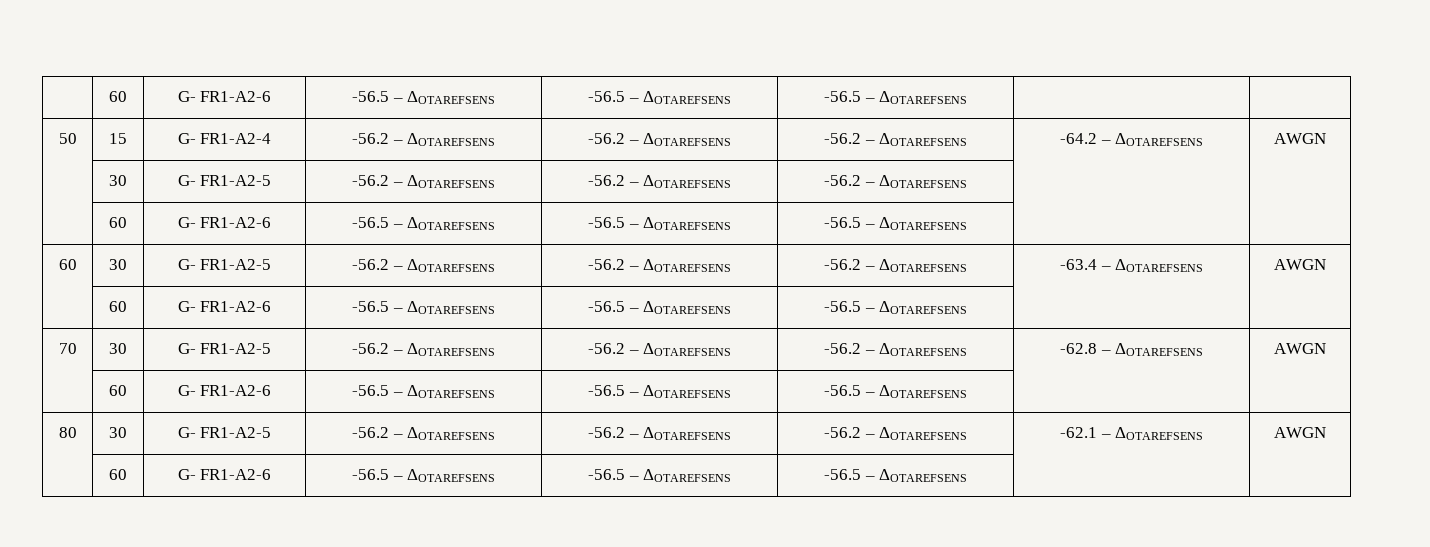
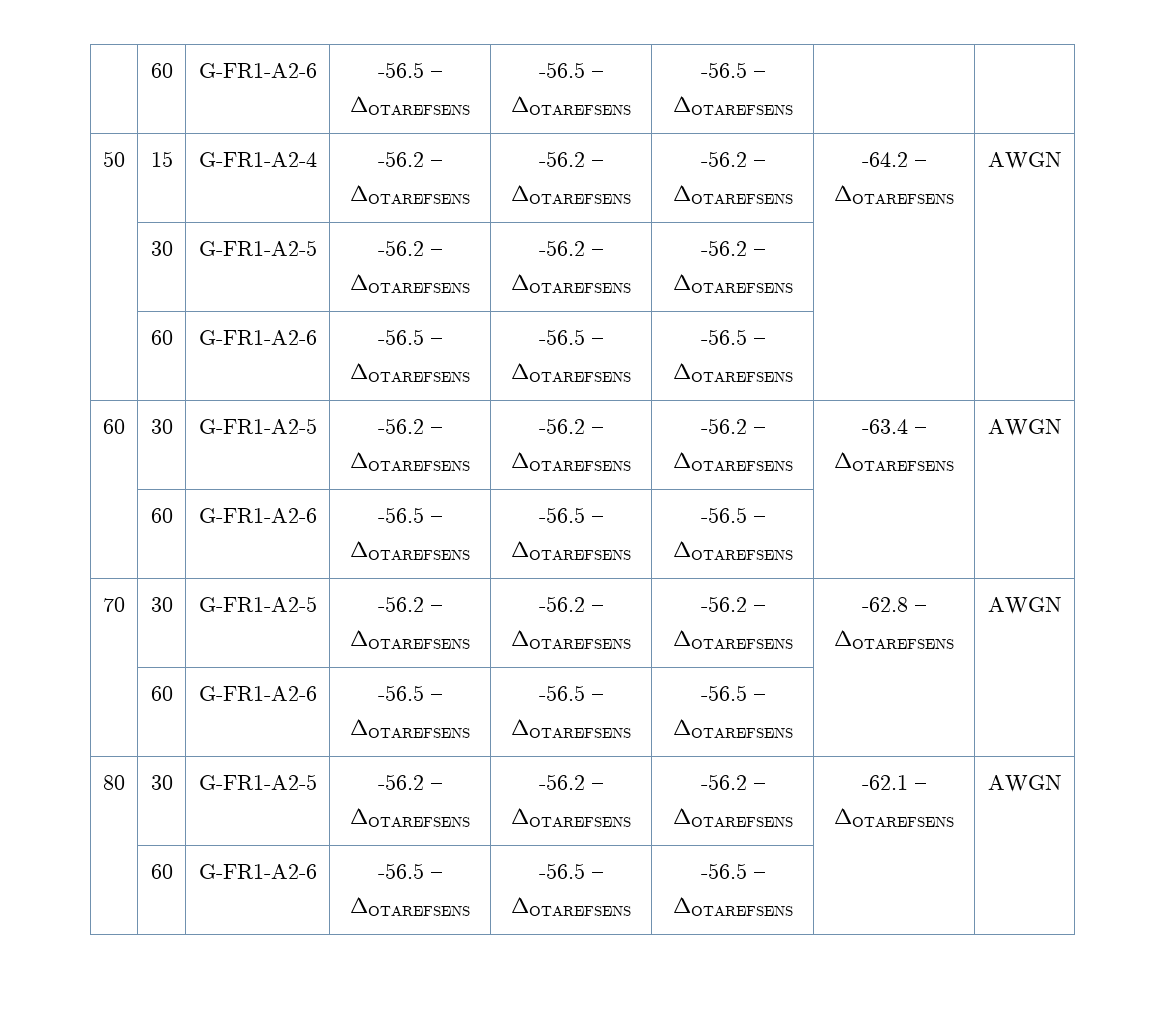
[109,91,127,102] [177,91,272,102] | 60 | G- FR1-A2-6 -> [150,63,173,78] [198,63,317,78] | 60 | G-FR1-A2-6
[177,133,272,144] G- FR1-A2-4 -> [198,152,317,167] G-FR1-A2-4
[177,175,272,186] G- FR1-A2-5 -> [198,240,317,256] G-FR1-A2-5
[177,217,272,228] G- FR1-A2-6 -> [198,330,317,345] G-FR1-A2-6
[177,259,272,270] G- FR1-A2-5 -> [198,418,317,434] G-FR1-A2-5
[177,301,272,312] G- FR1-A2-6 -> [198,508,317,523] G-FR1-A2-6
[177,343,272,354] G- FR1-A2-5 -> [198,596,317,612] G-FR1-A2-5
[177,385,272,396] G- FR1-A2-6 -> [198,686,317,701] G-FR1-A2-6
[177,427,272,438] G- FR1-A2-5 -> [198,774,317,790] G-FR1-A2-5
[177,469,272,480] G- FR1-A2-6 -> [198,864,317,879] G-FR1-A2-6

